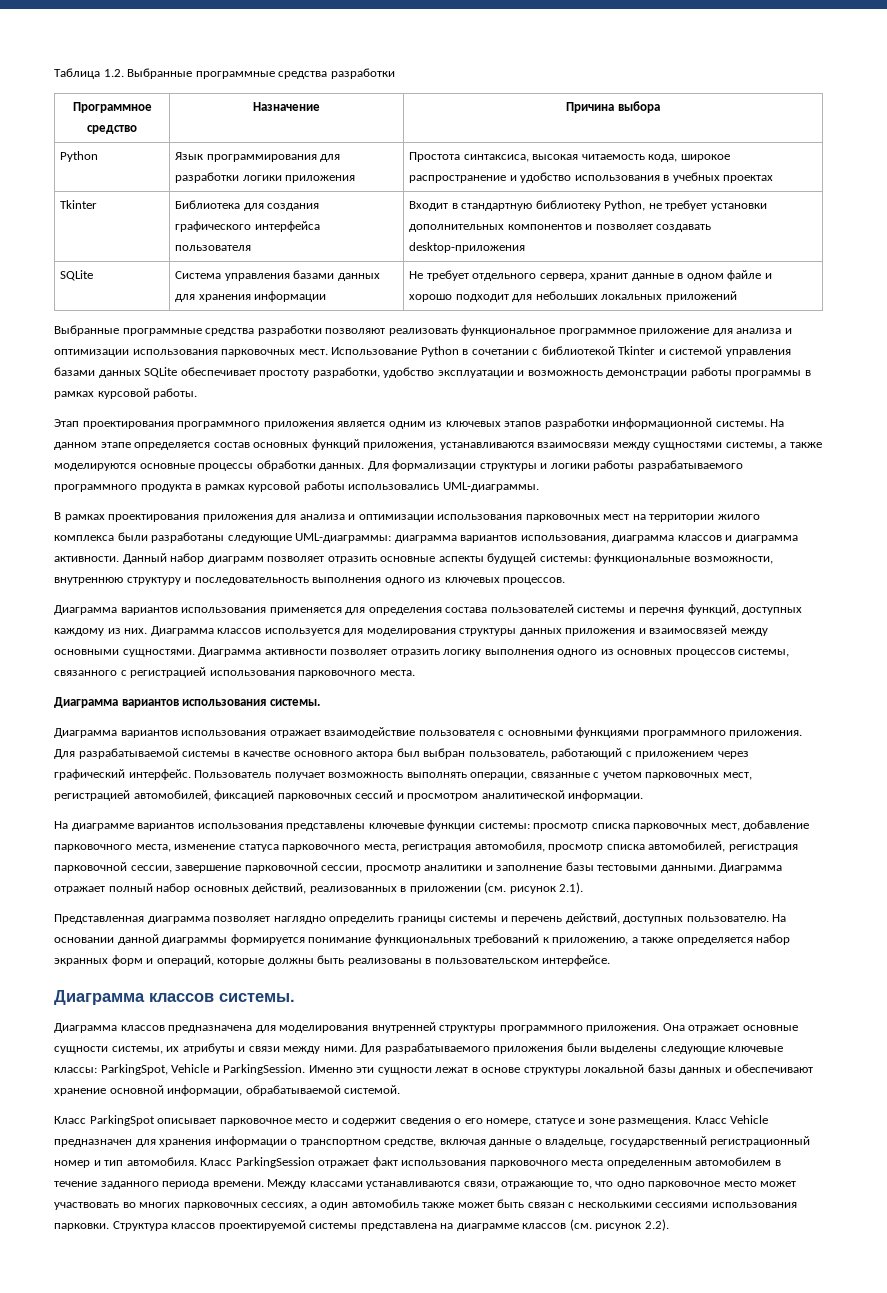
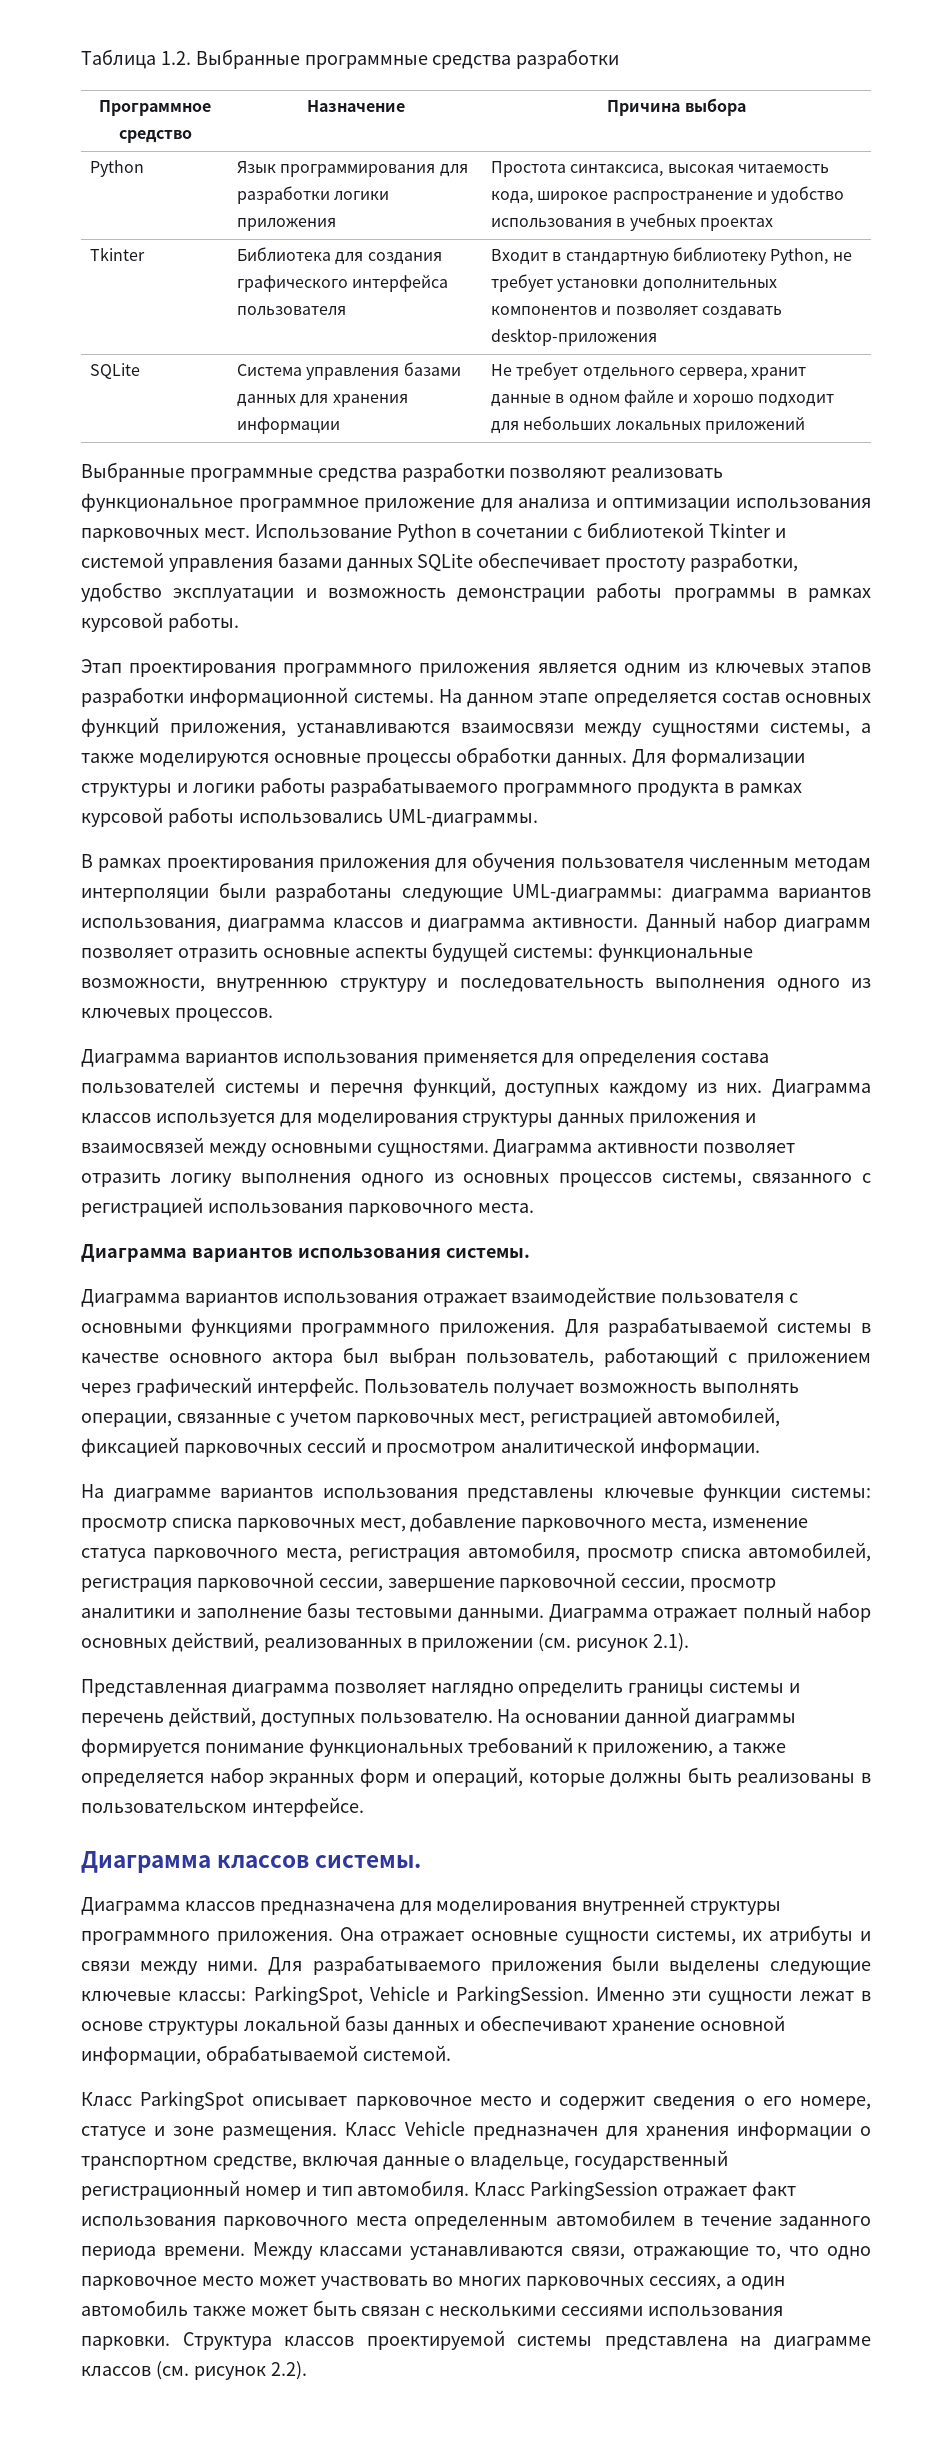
[299,514,760,522] [54,535,114,541] анализа и оптимизации использования парковочных мест на территории жилого комплекса -> [472,852,871,872] [81,888,209,902] обучения пользователя численным методам интерполяции

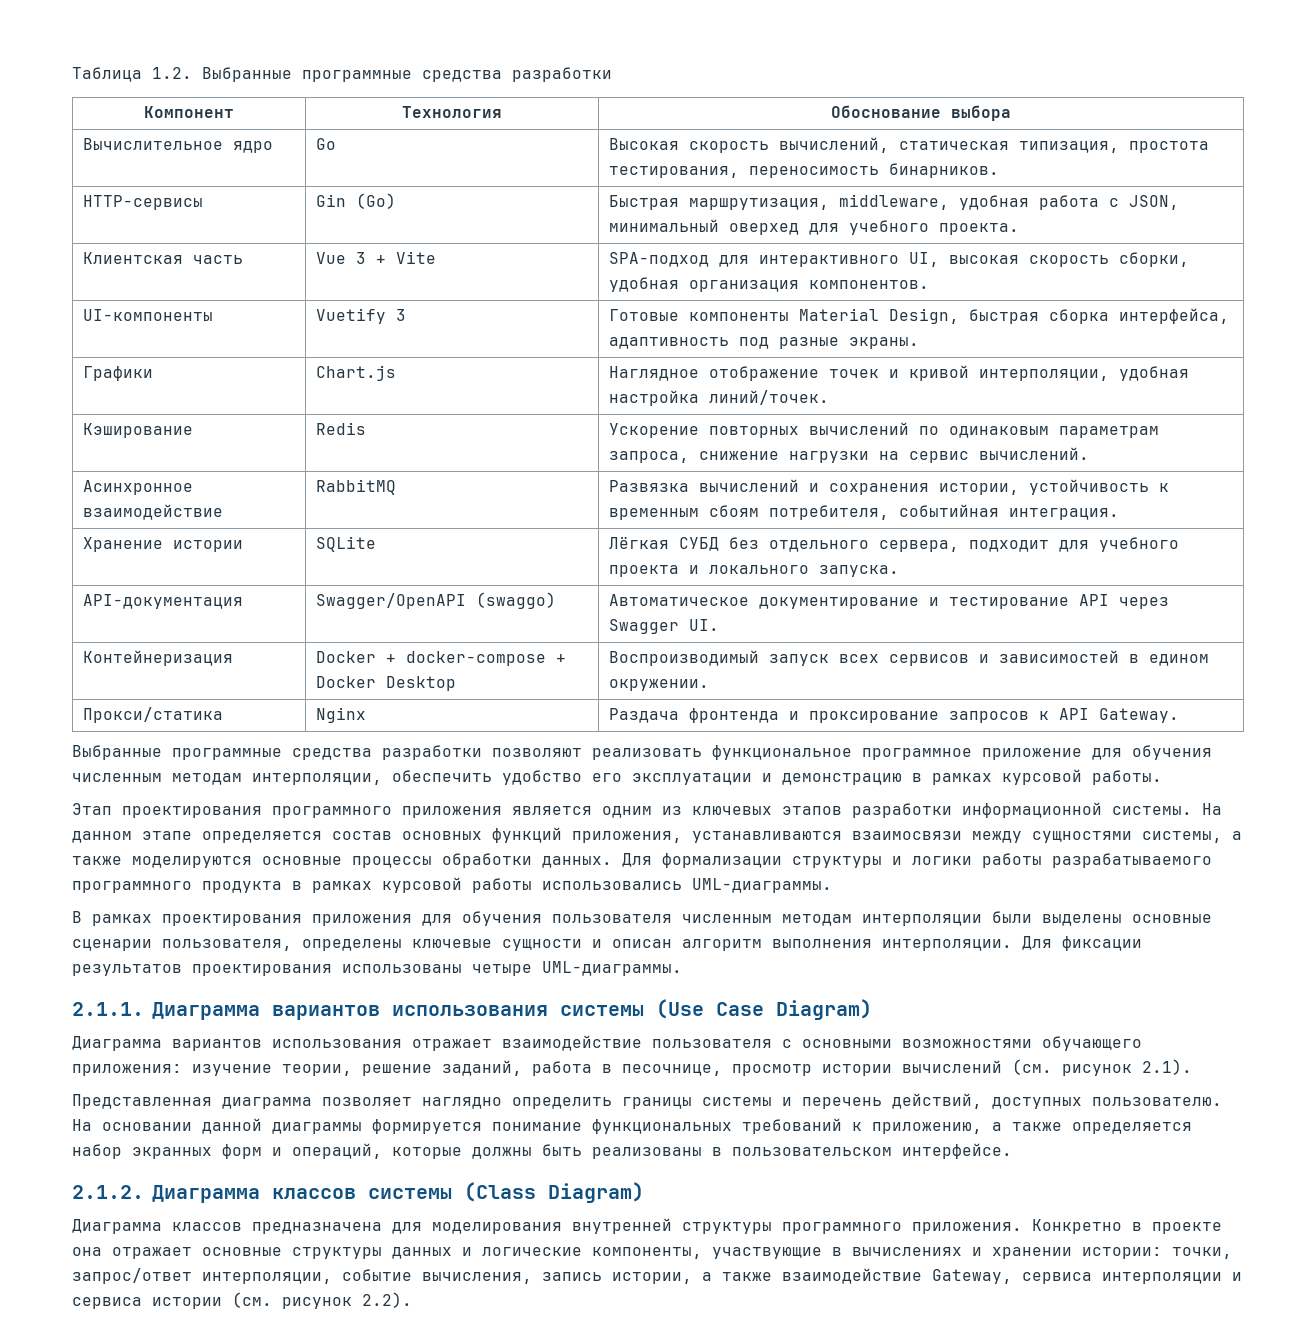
[99,100,211,116] [118,130,192,143] [306,100,405,112] [607,98,746,116] [90,160,145,177] [237,161,468,177] [237,186,390,204] [237,218,337,231] [491,161,829,177] [491,186,845,204] [491,213,773,231] [90,247,146,261] [237,247,442,265] [237,275,449,292] [237,306,347,315] [491,247,852,265] [491,274,777,292] [491,306,782,319] [491,328,658,346] [90,363,141,379] [237,362,461,380] [237,394,408,407] [237,417,341,434] [491,362,807,380] [491,390,834,407] [491,416,805,434] Программное средство | Назначение | Причина выбора // Python | Язык программирования для разработки логики приложения | Простота синтаксиса, высокая читаемость кода, широкое распространение и удобство использования в учебных проектах // Tkinter | Библиотека для создания графического интерфейса пользователя | Входит в стандартную библиотеку Python, не требует установки дополнительных компонентов и позволяет создавать desktop-приложения // SQLite | Система управления базами данных для хранения информации | Не требует отдельного сервера, хранит данные в одном файле и хорошо подходит для небольших локальных приложений -> [144,106,234,118] [402,106,502,118] [830,105,1011,121] [82,138,273,153] [315,138,336,150] [608,137,1209,153] [608,163,999,178] [82,195,203,210] [315,193,396,209] [608,194,1179,210] [608,219,1019,235] [82,252,243,264] [315,251,436,264] [608,252,1189,267] [608,277,929,292] [82,309,213,321] [315,308,406,324] [608,308,1229,324] [608,337,919,349] [82,366,153,381] [315,365,396,381] [608,365,1189,381] [608,390,829,406] [82,423,193,438] [315,422,366,435] [608,422,1159,438] [608,447,1089,463] [82,480,193,495] [82,504,223,520] [315,479,396,495] [608,479,1169,495] [608,504,1119,520] [82,537,243,552] [315,536,376,552] [608,536,1179,552] [608,565,899,577] [82,594,243,609] [315,592,556,609] [608,594,1169,609] [608,619,719,634] [82,650,233,666] [315,651,566,666] [315,676,456,691] [608,650,1209,666] [608,679,709,691] [82,707,223,723] [315,707,366,723] [608,708,1179,723] Компонент | Технология | Обоснование выбора // Вычислительное ядро | Go | Высокая скорость вычислений, статическая типизация, простота тестирования, переносимость бинарников. // HTTP-сервисы | Gin (Go) | Быстрая маршрутизация, middleware, удобная работа с JSON, минимальный оверхед для учебного проекта. // Клиентская часть | Vue 3 + Vite | SPA-подход для интерактивного UI, высокая скорость сборки, удобная организация компонентов. // UI-компоненты | Vuetify 3 | Готовые компоненты Material Design, быстрая сборка интерфейса, адаптивность под разные экраны. // Графики | Chart.js | Наглядное отображение точек и кривой интерполяции, удобная настройка линий/точек. // Кэширование | Redis | Ускорение повторных вычислений по одинаковым параметрам запроса, снижение нагрузки на сервис вычислений. // Асинхронное взаимодействие | RabbitMQ | Развязка вычислений и сохранения истории, устойчивость к временным сбоям потребителя, событийная интеграция. // Хранение истории | SQLite | Лёгкая СУБД без отдельного сервера, подходит для учебного проекта и локального запуска. // API-документация | Swagger/OpenAPI (swaggo) | Автоматическое документирование и тестирование API через Swagger UI. // Контейнеризация | Docker + docker-compose + Docker Desktop | Воспроизводимый запуск всех сервисов и зависимостей в едином окружении. // Прокси/статика | Nginx | Раздача фронтенда и проксирование запросов к API Gateway.
[518,498,871,512] [81,522,786,542] [81,552,799,572] [81,582,776,602] анализа и оптимизации использования парковочных мест. Использование Python в сочетании с библиотекой Tkinter и системой управления базами данных SQLite обеспечивает простоту разработки, удобство эксплуатации и возможность демонстрации работы программы -> [1132,745,1212,760] [72,770,902,785] обучения численным методам интерполяции, обеспечить удобство его эксплуатации и демонстрацию
[275,882,871,902] [81,912,871,932] [81,942,754,962] [81,978,872,992] [81,1008,273,1022] [81,1049,770,1067] [81,1077,871,1097] [81,1113,757,1127] [81,1137,796,1157] [81,1173,872,1187] [81,1197,534,1217] [81,1244,530,1262] разработаны следующие UML-диаграммы: диаграмма вариантов использования, диаграмма классов и диаграмма активности. Данный набор диаграмм позволяет отразить основные аспекты будущей системы: функциональные возможности, внутреннюю структуру и последовательность выполнения одного из ключевых процессов. // Диаграмма вариантов использования применяется для определения состава пользователей системы и перечня функций, доступных каждому из них. Диаграмма классов используется для моделирования структуры данных приложения и взаимосвязей между основными сущностями. Диаграмма активности позволяет отразить логику выполнения одного из основных процессов системы, связанного с регистрацией использования парковочного места. // Диаграмма вариантов использования системы. -> [1042,914,1212,926] [72,936,1142,951] [72,961,682,976] [72,999,872,1020] выделены основные сценарии пользователя, определены ключевые сущности и описан алгоритм выполнения интерполяции. Для фиксации результатов проектирования использованы четыре UML-диаграммы. // 2.1.1. Диаграмма вариантов использования системы (Use Case Diagram)
[191,1317,871,1337] [81,1347,871,1367] [81,1377,800,1397] [81,1407,781,1427] [81,1437,761,1457] [81,1483,871,1502] [81,1512,809,1532] [81,1542,872,1562] [81,1572,777,1592] [81,1602,872,1622] [81,1632,534,1652] функциями программного приложения. Для разрабатываемой системы в качестве основного актора был выбран пользователь, работающий с приложением через графический интерфейс. Пользователь получает возможность выполнять операции, связанные с учетом парковочных мест, регистрацией автомобилей, фиксацией парковочных сессий и просмотром аналитической информации. // На диаграмме вариантов использования представлены ключевые функции системы: просмотр списка парковочных мест, добавление парковочного места, изменение статуса парковочного места, регистрация автомобиля, просмотр списка автомобилей, регистрация парковочной сессии, завершение парковочной сессии, просмотр аналитики и заполнение базы тестовыми данными. Диаграмма отражает полный набор основных действий, реализованных в приложении -> [902,1036,1142,1051] [72,1060,1002,1076] возможностями обучающего приложения: изучение теории, решение заданий, работа в песочнице, просмотр истории вычислений
[81,1851,422,1873] Диаграмма классов системы. -> [72,1182,644,1203] 2.1.2. Диаграмма классов системы (Class Diagram)
[339,1925,872,1945] [81,1955,871,1975] [81,1986,871,2005] [81,2015,785,2035] [81,2045,451,2065] [81,2091,872,2110] [81,2121,872,2140] [81,2150,729,2170] [81,2180,796,2200] [81,2210,872,2230] [81,2242,872,2260] [81,2276,785,2290] [81,2300,783,2316] [81,2330,871,2350] [81,2366,151,2376] Она отражает основные сущности системы, их атрибуты и связи между ними. Для разрабатываемого приложения были выделены следующие ключевые классы: ParkingSpot, Vehicle и ParkingSession. Именно эти сущности лежат в основе структуры локальной базы данных и обеспечивают хранение основной информации, обрабатываемой системой. // Класс ParkingSpot описывает парковочное место и содержит сведения о его номере, статусе и зоне размещения. Класс Vehicle предназначен для хранения информации о транспортном средстве, включая данные о владельце, государственный регистрационный номер и тип автомобиля. Класс ParkingSession отражает факт использования парковочного места определенным автомобилем в течение заданного периода времени. Между классами устанавливаются связи, отражающие то, что одно парковочное место может участвовать во многих парковочных сессиях, а один автомобиль также может быть связан с несколькими сессиями использования парковки. Структура классов проектируемой системы представлена на диаграмме классов -> [1032,1219,1222,1234] [72,1247,1232,1259] [72,1268,1242,1284] [72,1297,222,1309] Конкретно в проекте она отражает основные структуры данных и логические компоненты, участвующие в вычислениях и хранении истории: точки, запрос/ответ интерполяции, событие вычисления, запись истории, а также взаимодействие Gateway, сервиса интерполяции и сервиса истории

